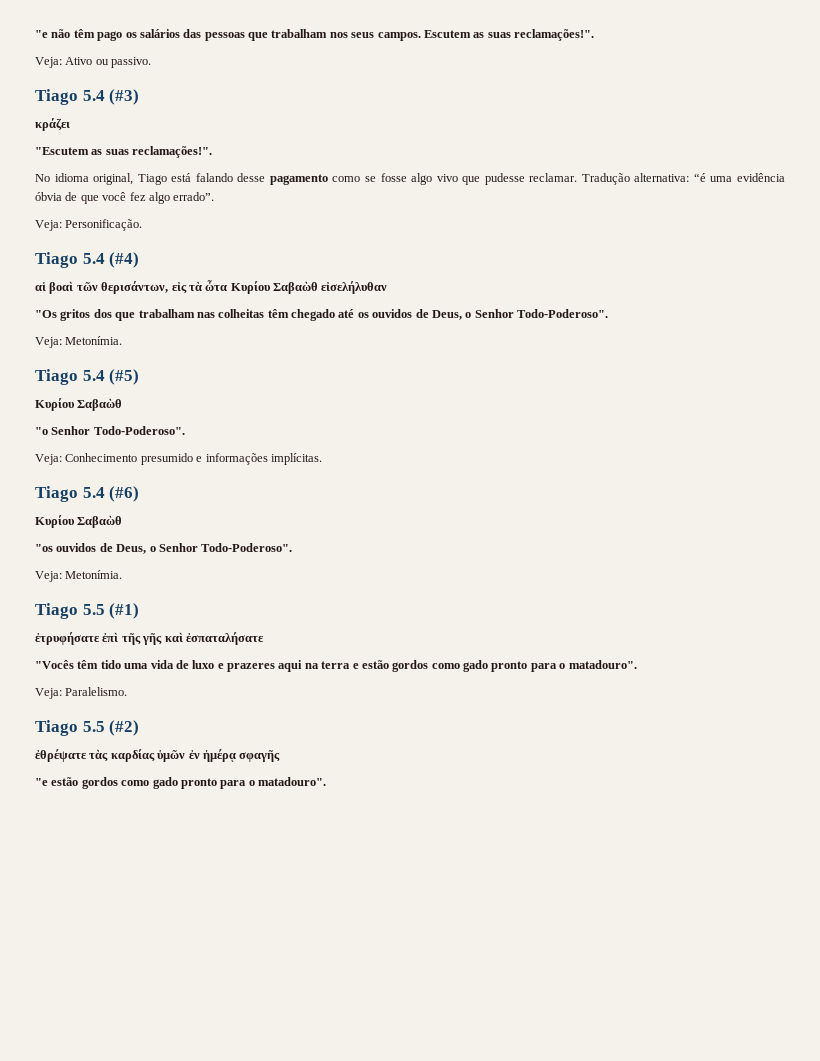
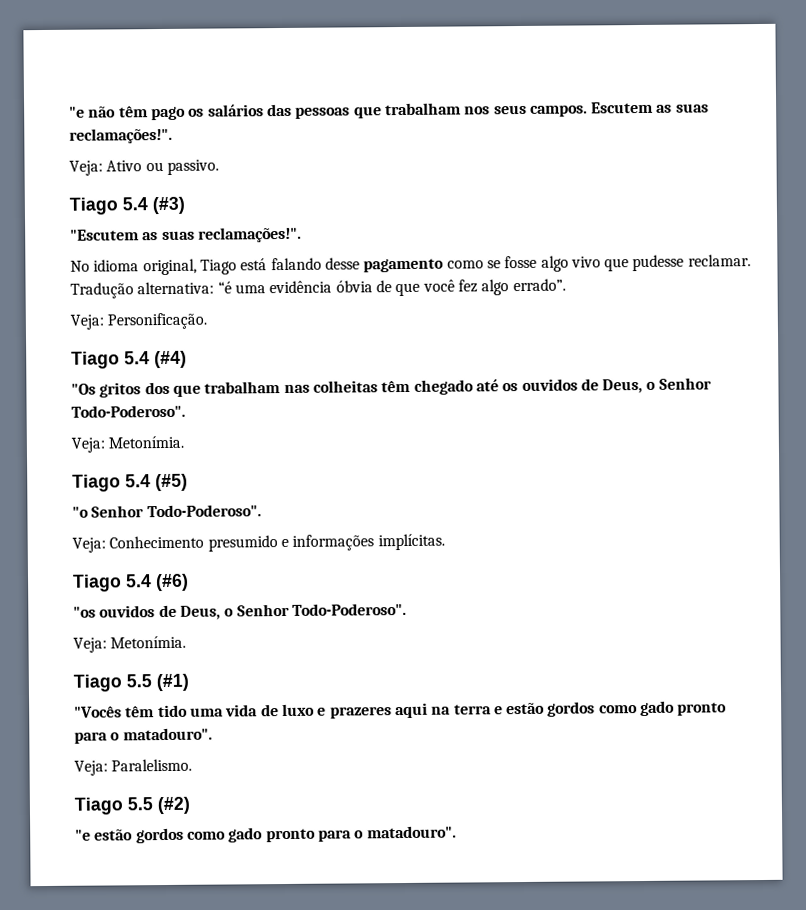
[35,118,70,131] // κράζει -> (185, 205) none
[35,280,388,294] // αἱ βοαὶ τῶν θερισάντων, εἰς τὰ ὦτα Κυρίου Σαβαὼθ εἰσελήλυθαν -> (187, 359) none
[35,398,123,411] // Κυρίου Σαβαὼθ -> (188, 482) none
[35,515,123,528] // Κυρίου Σαβαὼθ -> (189, 582) none
[35,632,264,645] // ἐτρυφήσατε ἐπὶ τῆς γῆς καὶ ἐσπαταλήσατε -> (189, 682) none
[35,749,281,762] // ἐθρέψατε τὰς καρδίας ὑμῶν ἐν ἡμέρᾳ σφαγῆς -> (190, 805) none

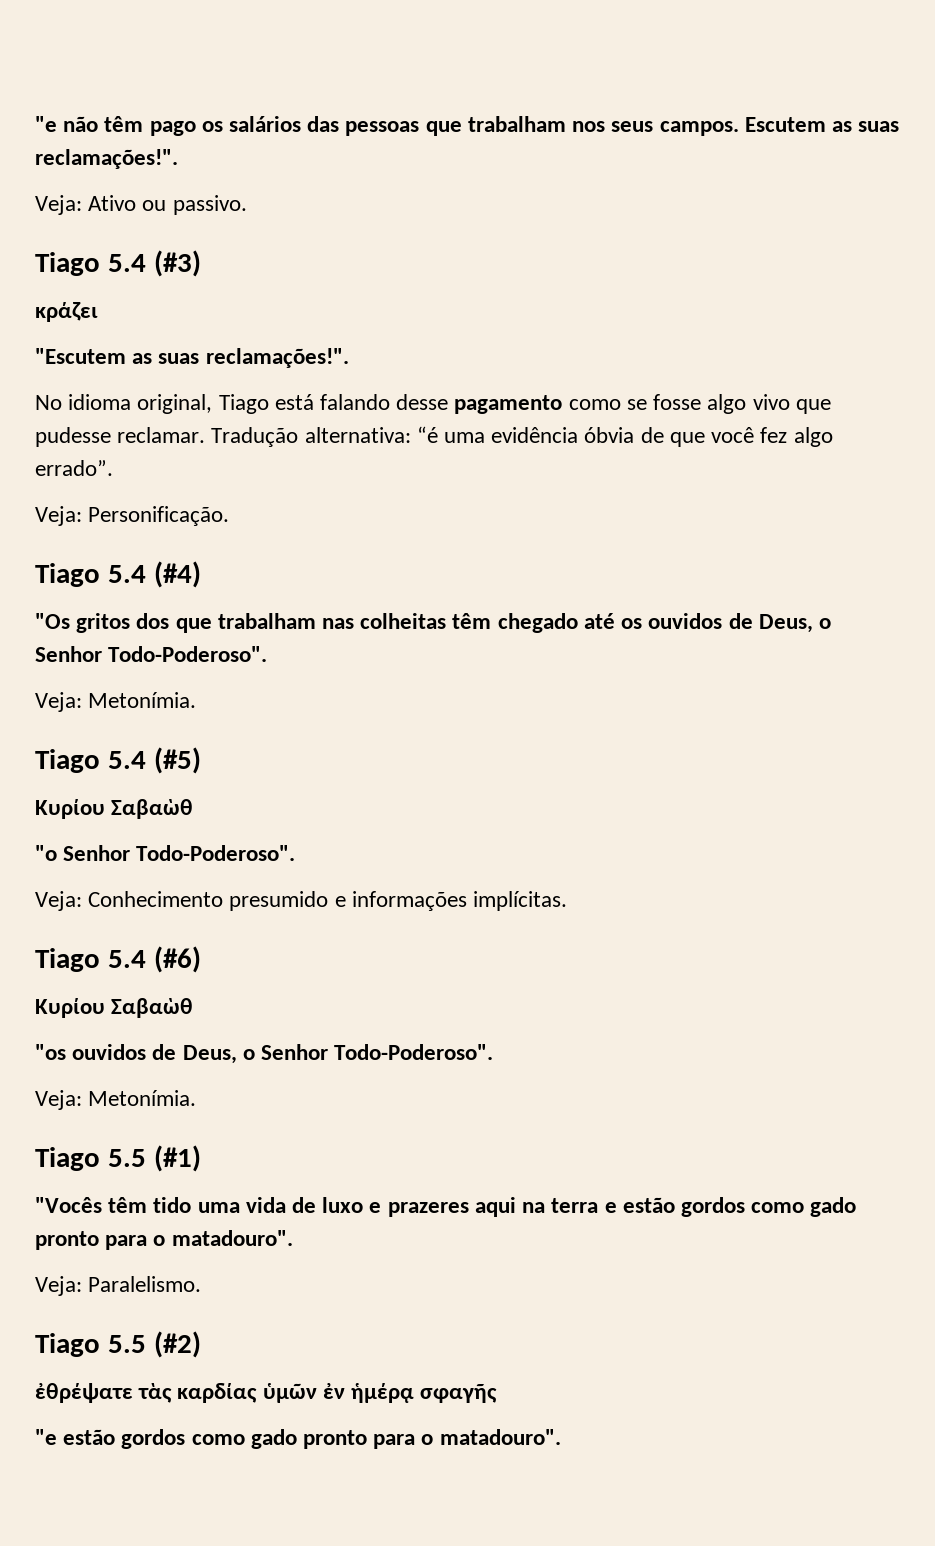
(185, 205) none -> [35,302,98,322] // κράζει
(188, 482) none -> [35,799,194,819] // Κυρίου Σαβαὼθ
(189, 582) none -> [35,998,194,1018] // Κυρίου Σαβαὼθ
(190, 805) none -> [35,1383,498,1403] // ἐθρέψατε τὰς καρδίας ὑμῶν ἐν ἡμέρᾳ σφαγῆς

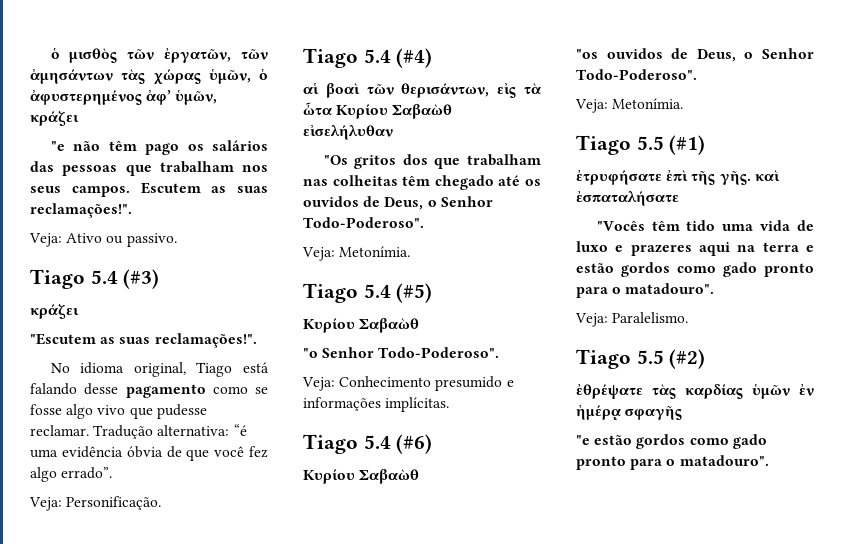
(35, 124) none -> [50,48,268,63] [30,69,268,85] [30,90,218,105] [30,111,79,126] ὁ μισθὸς τῶν ἐργατῶν, τῶν ἀμησάντων τὰς χώρας ὑμῶν, ὁ ἀφυστερημένος ἀφ’ ὑμῶν, κράζει //
(201, 574) none -> [303,83,541,98] [303,102,453,119] [303,125,393,140] // αἱ βοαὶ τῶν θερισάντων, εἰς τὰ ὦτα Κυρίου Σαβαὼθ εἰσελήλυθαν
(201, 1158) none -> [576,170,780,185] [576,191,679,206] // ἐτρυφήσατε ἐπὶ τῆς γῆς. καὶ ἐσπαταλήσατε

